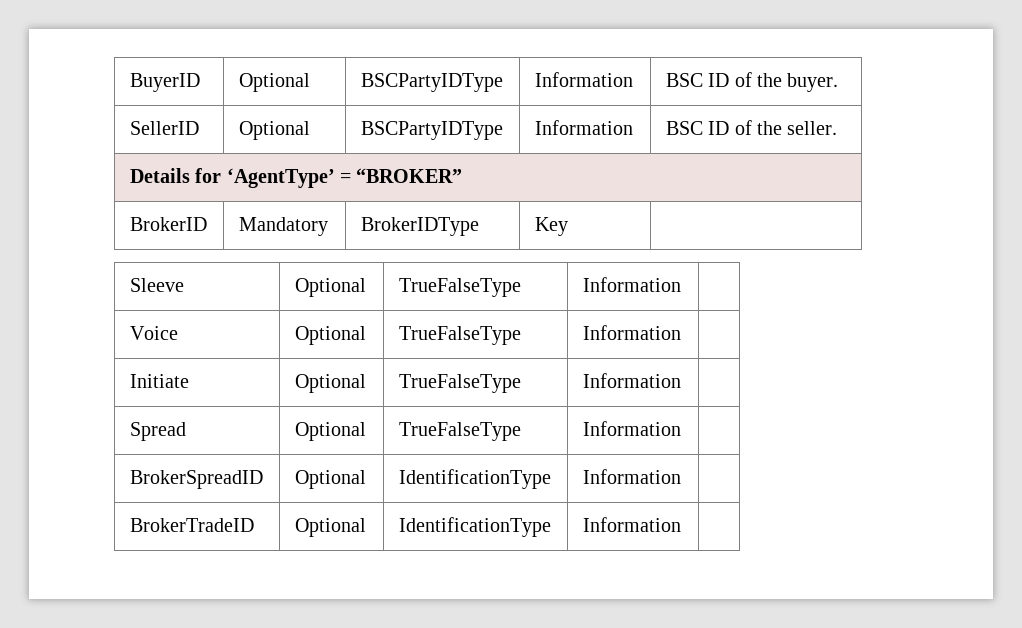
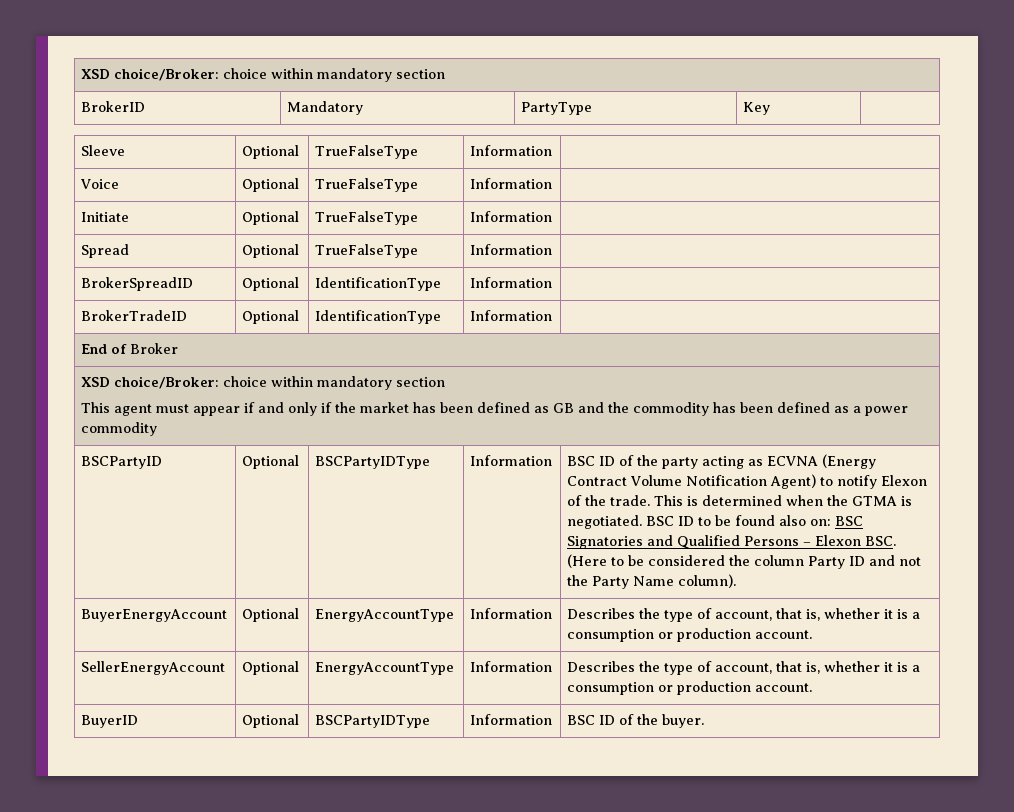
[129,73,200,92] [238,73,310,92] [360,73,503,92] [534,72,633,87] [665,72,839,92] [129,121,199,135] [238,121,310,140] [360,121,503,140] [534,120,633,135] [665,120,838,135] [129,168,463,188] BuyerID | Optional | BSCPartyIDType | Information | BSC ID of the buyer. // SellerID | Optional | BSCPartyIDType | Information | BSC ID of the seller. // Details for ‘AgentType’ = “BROKER” -> [81,68,446,82] XSD choice/Broker: choice within mandatory section
[360,217,479,236] BrokerIDType -> [521,102,593,115] PartyType
(681, 524) none -> [81,343,179,354] [81,376,446,390] [81,402,909,416] [81,422,158,436] [81,456,163,469] [242,455,300,469] [315,456,431,469] [470,455,553,466] [567,454,877,469] [567,474,928,489] [567,495,913,506] [567,515,864,529] [567,535,897,549] [567,554,922,569] [567,574,737,589] [81,609,228,622] [242,608,300,622] [315,609,455,622] [470,608,553,619] [567,608,921,622] [567,628,813,642] [81,661,226,675] [242,661,300,675] [315,662,455,675] [470,661,553,672] [567,661,921,675] [567,681,813,695] [81,715,139,728] [242,714,300,728] [315,715,431,728] [470,714,553,725] [567,714,705,728] // End of Broker // XSD choice/Broker: choice within mandatory section // This agent must appear if and only if the market has been defined as GB and the commodity has been defined as a power commodity // BSCPartyID | Optional | BSCPartyIDType | Information | BSC ID of the party acting as ECVNA (Energy Contract Volume Notification Agent) to notify Elexon of the trade. This is determined when the GTMA is negotiated. BSC ID to be found also on: BSC Signatories and Qualified Persons – Elexon BSC. (Here to be considered the column Party ID and not the Party Name column). // BuyerEnergyAccount | Optional | EnergyAccountType | Information | Describes the type of account, that is, whether it is a consumption or production account. // SellerEnergyAccount | Optional | EnergyAccountType | Information | Describes the type of account, that is, whether it is a consumption or production account. // BuyerID | Optional | BSCPartyIDType | Information | BSC ID of the buyer.

